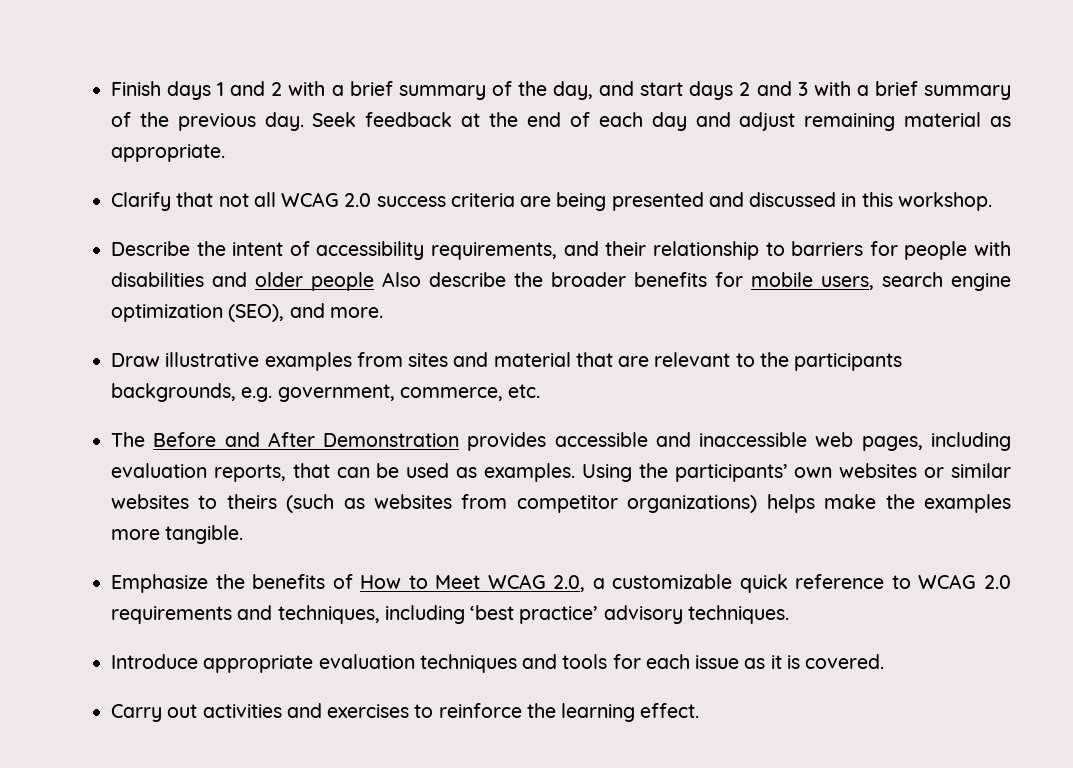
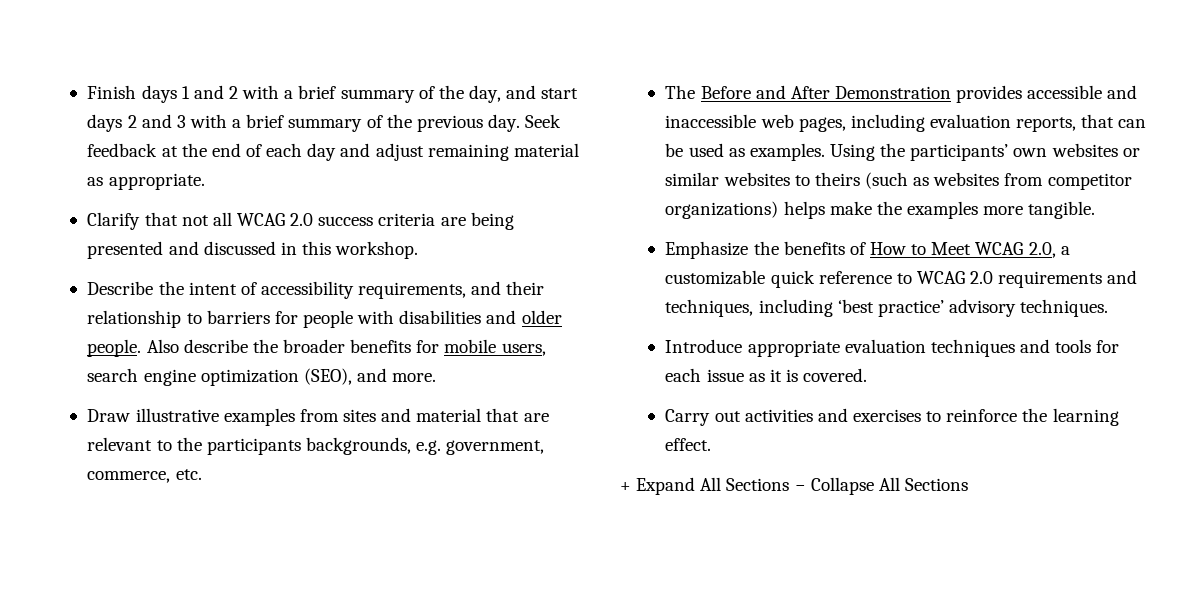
[310,272,374,291] people -> [87,339,142,357] people.
(700, 710) none -> [620,477,968,495] // + Expand All Sections − Collapse All Sections

